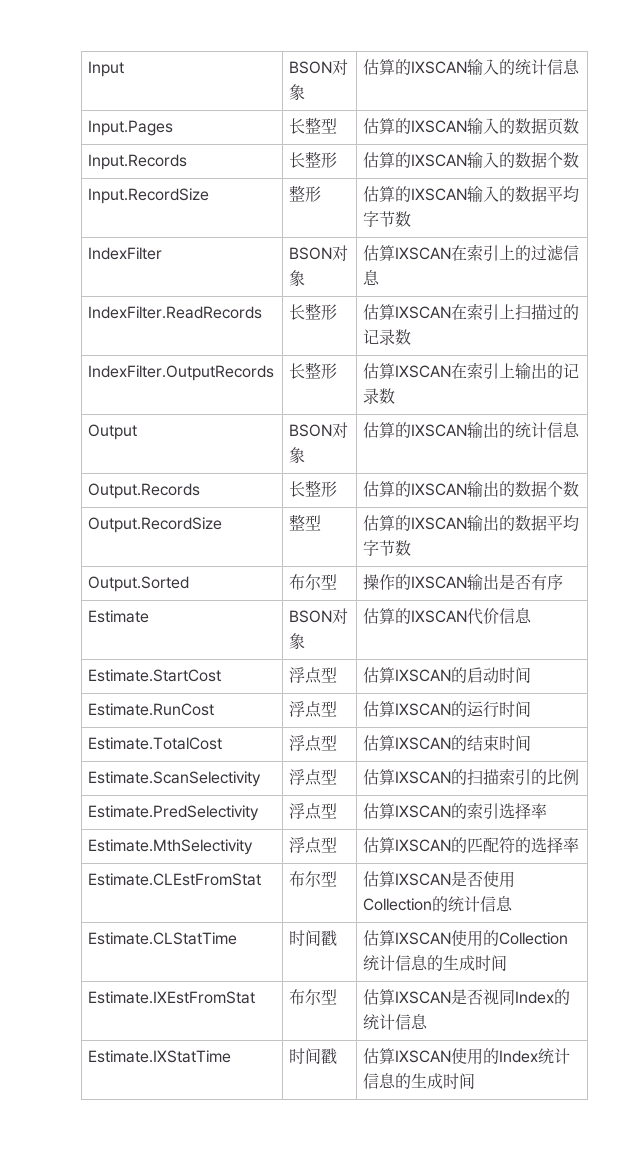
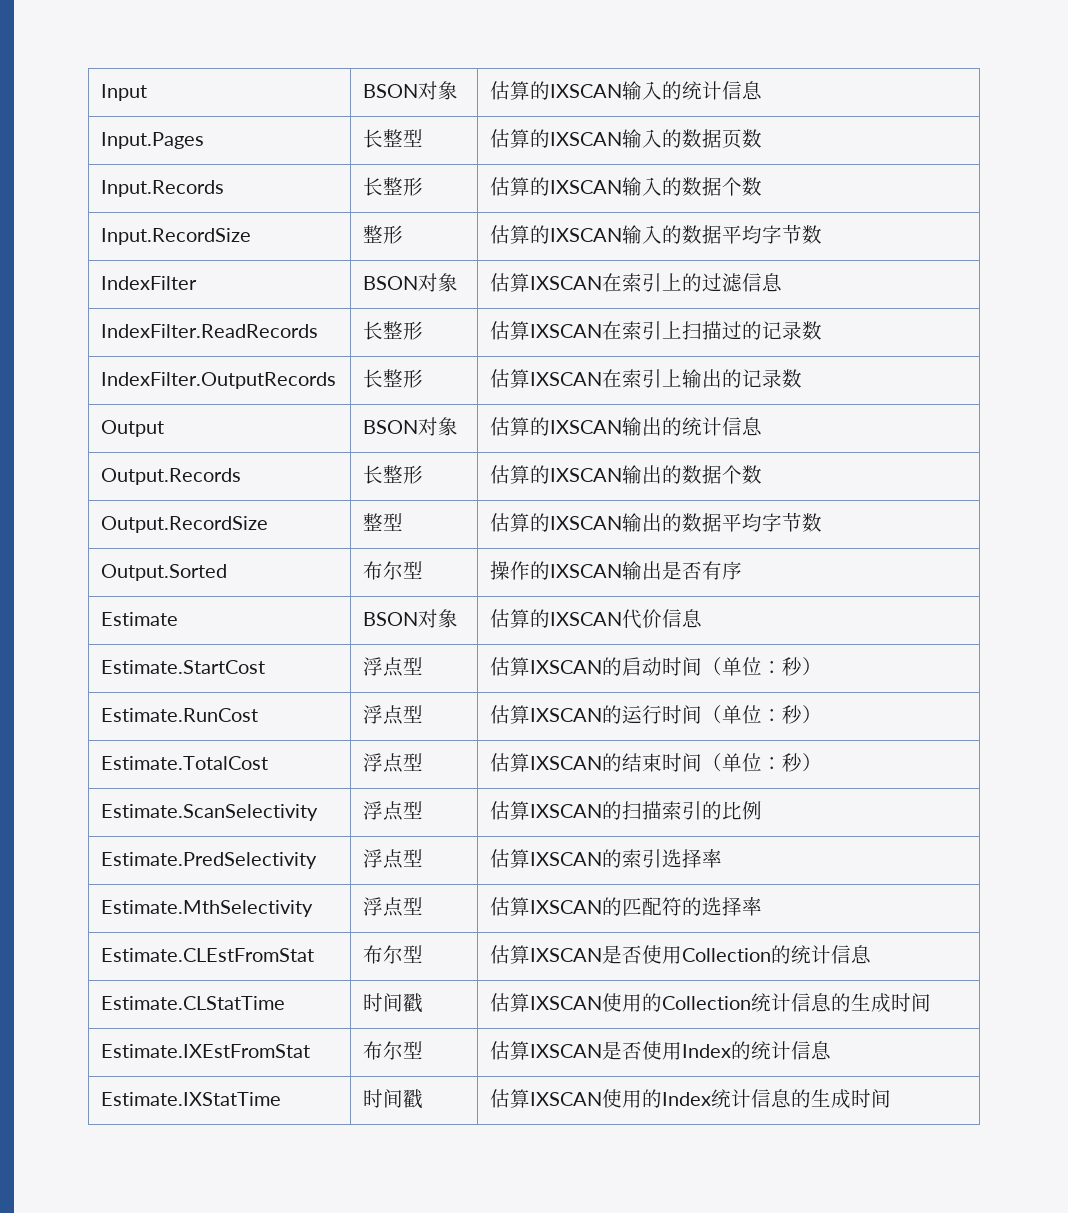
(532, 675) none -> [702,657,823,676] （单位：秒）
(532, 709) none -> [702,705,823,724] （单位：秒）
(532, 743) none -> [702,753,823,772] （单位：秒）
[483,989,516,1005] 视同 -> [642,1041,683,1060] 使用

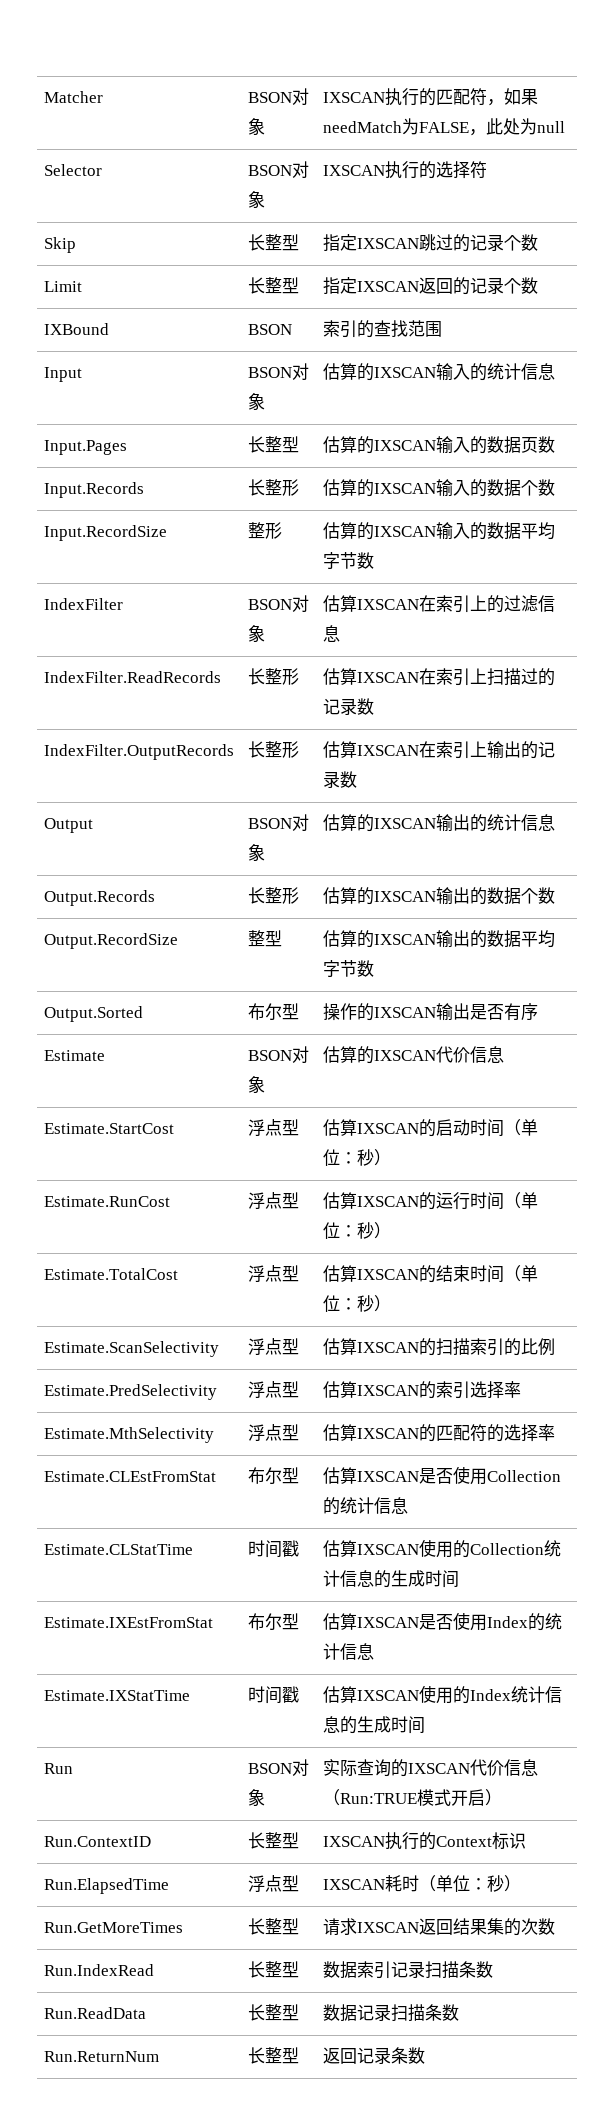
(101, 92) none -> [43,91,103,103] [247,88,309,105] [247,118,265,135] [322,88,538,106] [322,118,565,136] [43,164,102,176] [247,161,309,178] [247,191,265,208] [322,161,487,179] [43,237,76,253] [247,234,299,251] [322,234,538,252] [43,281,82,292] [247,277,299,294] [322,277,538,295] [43,323,109,335] [247,324,292,335] [322,320,442,338] Matcher | BSON对象 | IXSCAN执行的匹配符，如果needMatch为FALSE，此处为null // Selector | BSON对象 | IXSCAN执行的选择符 // Skip | 长整型 | 指定IXSCAN跳过的记录个数 // Limit | 长整型 | 指定IXSCAN返回的记录个数 // IXBound | BSON | 索引的查找范围 //
(892, 1098) none -> [43,1763,73,1774] [247,1759,309,1776] [247,1789,265,1806] [322,1759,538,1777] [322,1789,502,1806] [43,1836,151,1847] [247,1832,299,1849] [322,1832,526,1850] [43,1878,169,1894] [247,1875,299,1892] [322,1875,521,1892] [43,1922,183,1933] [247,1918,299,1935] [322,1918,555,1936] [43,1964,154,1976] [247,1961,299,1978] [322,1961,493,1979] [43,2007,146,2019] [247,2004,299,2021] [322,2004,459,2022] [43,2051,159,2062] [247,2047,299,2064] [322,2047,425,2064] // Run | BSON对象 | 实际查询的IXSCAN代价信息（Run:TRUE模式开启） // Run.ContextID | 长整型 | IXSCAN执行的Context标识 // Run.ElapsedTime | 浮点型 | IXSCAN耗时（单位：秒） // Run.GetMoreTimes | 长整型 | 请求IXSCAN返回结果集的次数 // Run.IndexRead | 长整型 | 数据索引记录扫描条数 // Run.ReadData | 长整型 | 数据记录扫描条数 // Run.ReturnNum | 长整型 | 返回记录条数

